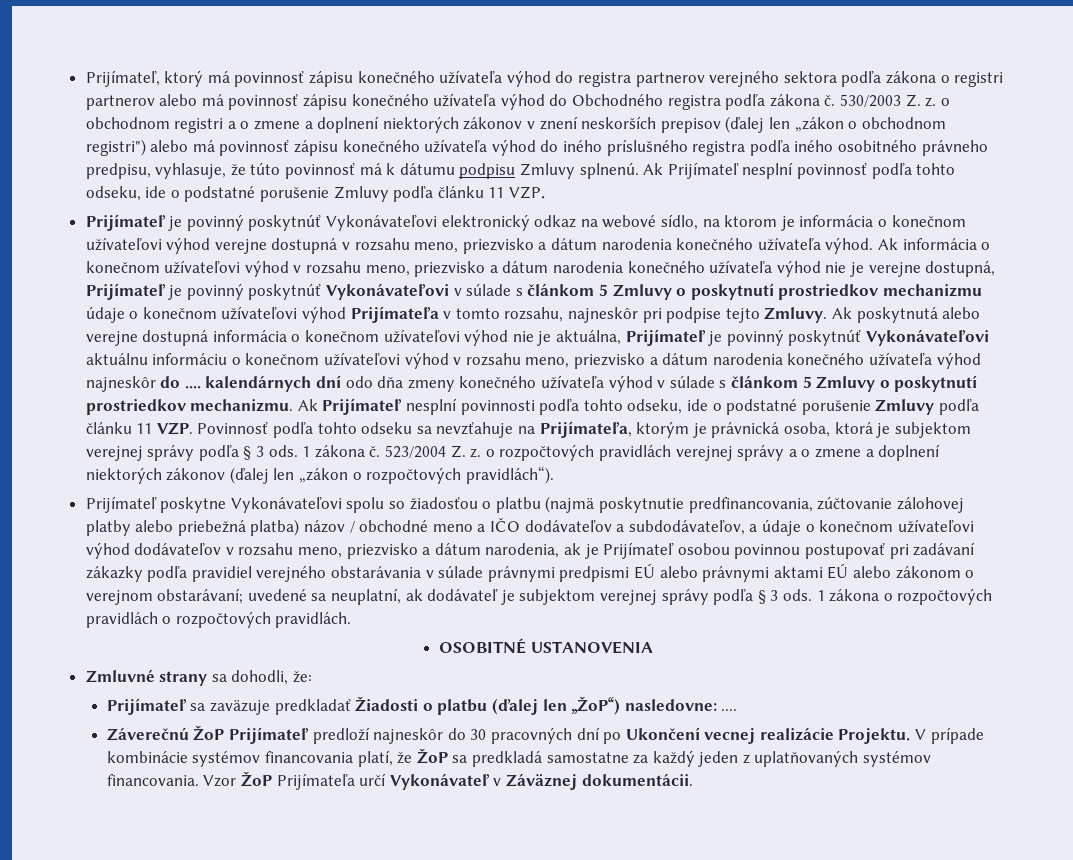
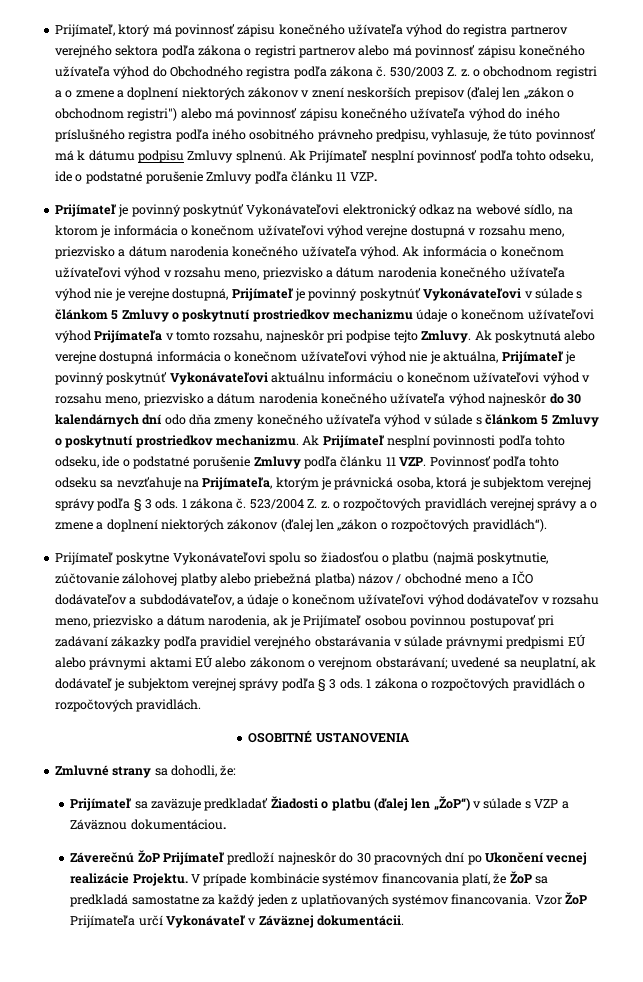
[184,386,201,389] .... -> [566,394,581,404] 30
[599,497,813,513] poskytnutie predfinancovania, -> [477,552,549,565] poskytnutie,
[624,699,738,711] nasledovne: .... -> [473,798,569,809] [70,819,226,830] v súlade s VZP a Záväznou dokumentáciou.

